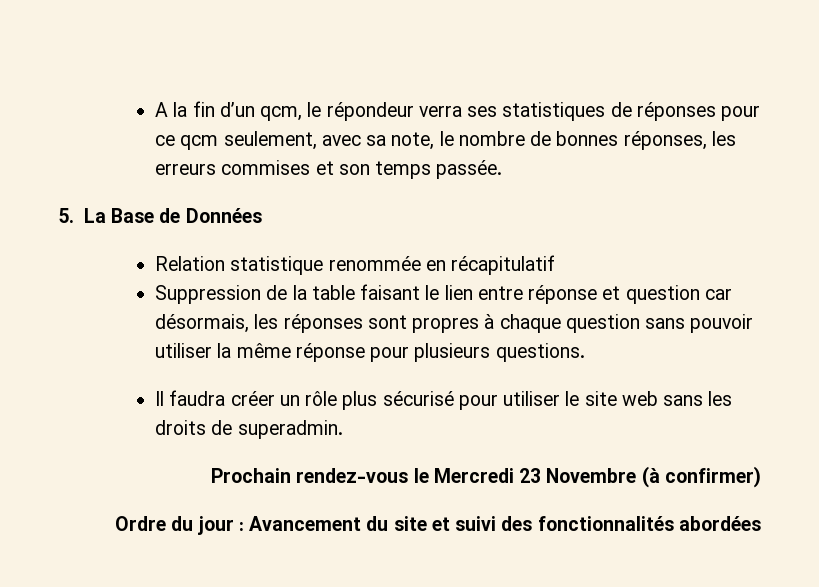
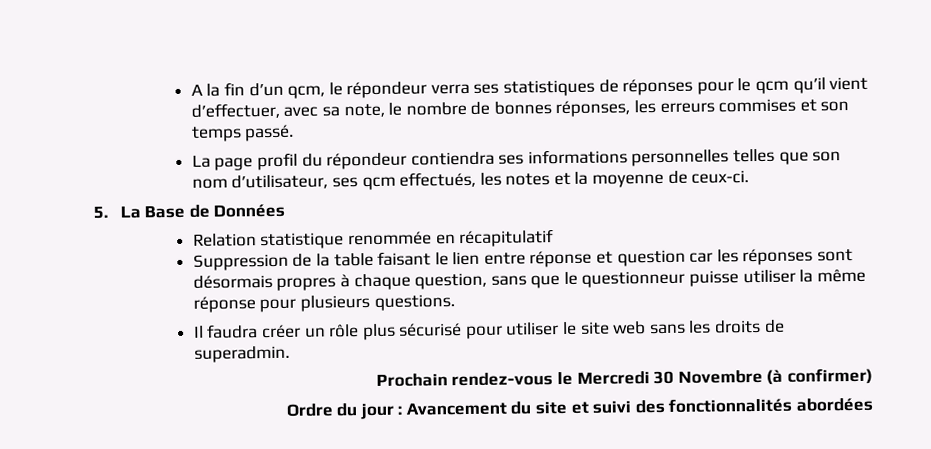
[155,131,317,150] ce qcm seulement, -> [737,76,869,95] [190,102,280,119] le qcm qu’il vient d’effectuer,
[436,160,503,179] passée. -> [244,124,295,142] [191,148,842,171] [191,170,750,191] passé. // La page profil du répondeur contiendra ses informations personnelles telles que son nom d’utilisateur, ses qcm effectués, les notes et la moyenne de ceux-ci.
[155,314,250,333] désormais, -> (714, 257) none
(407, 322) none -> [192,274,273,289] désormais
[565,314,754,333] question sans pouvoir -> [414,270,740,290] question, sans que le questionneur puisse
[519,468,542,483] 23 -> [653,370,675,385] 30

